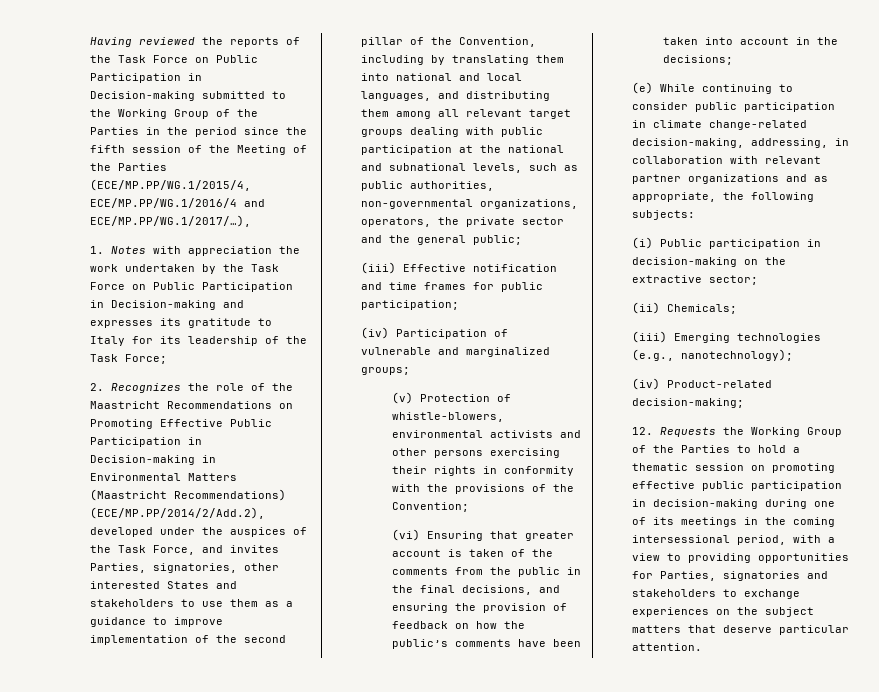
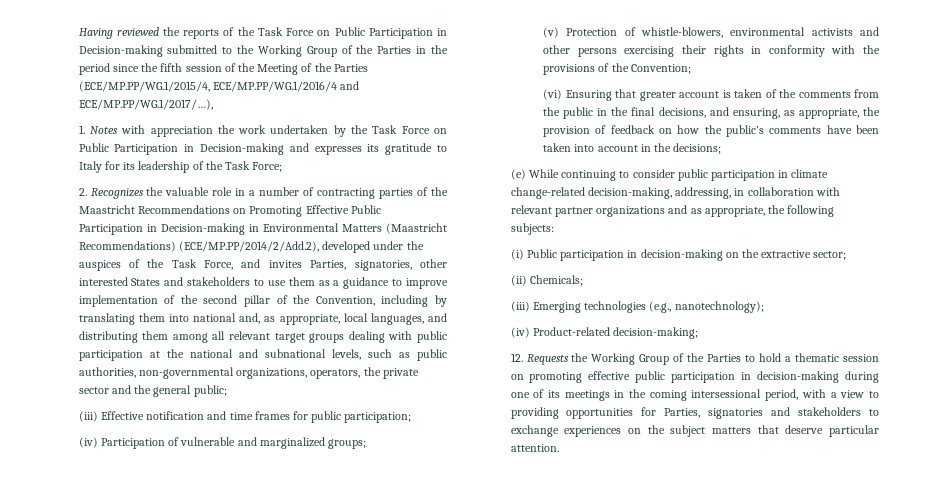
[216,383,245,391] role -> [165,187,414,199] valuable role in a number of contracting parties
[459,73,481,81] and -> [239,313,340,325] and, as appropriate,
[391,603,448,613] ensuring -> [732,108,859,119] ensuring, as appropriate,

